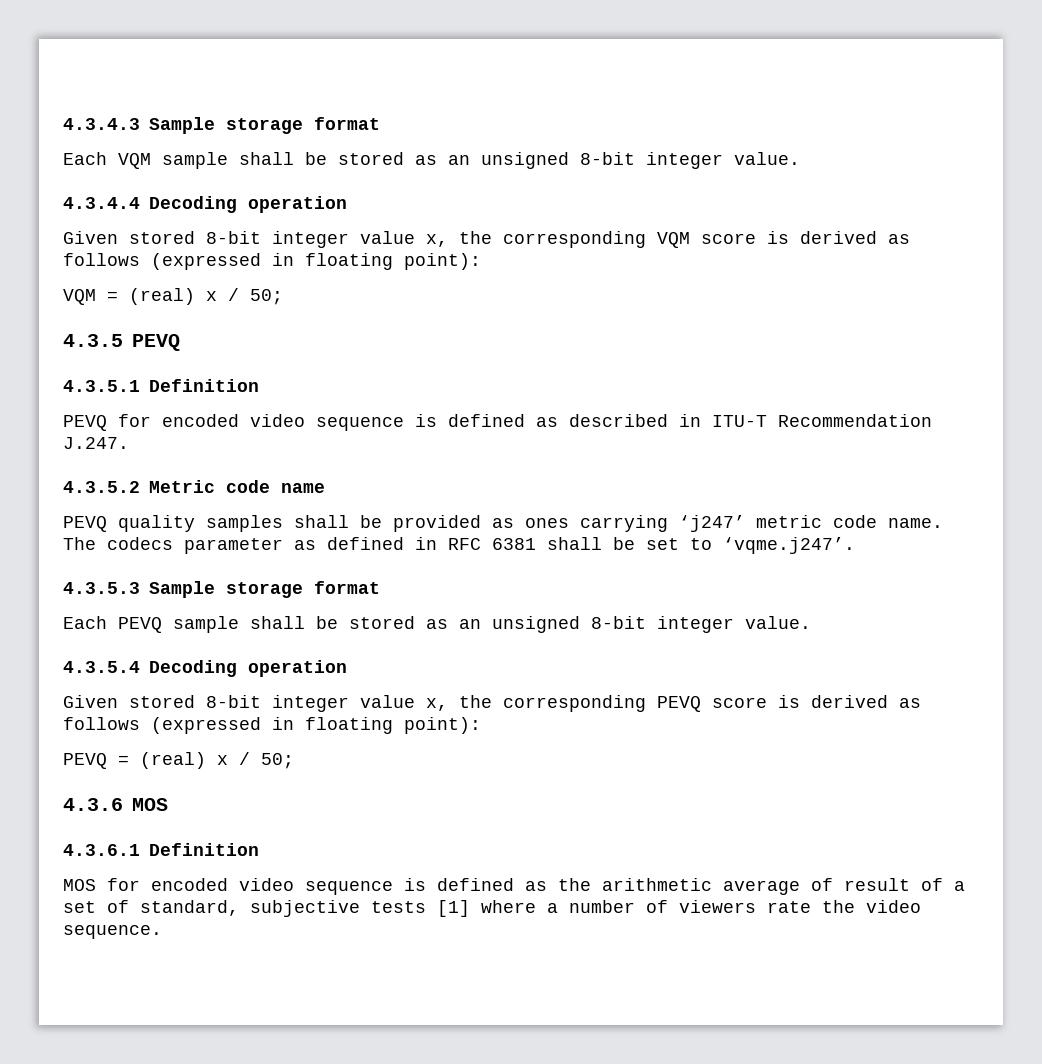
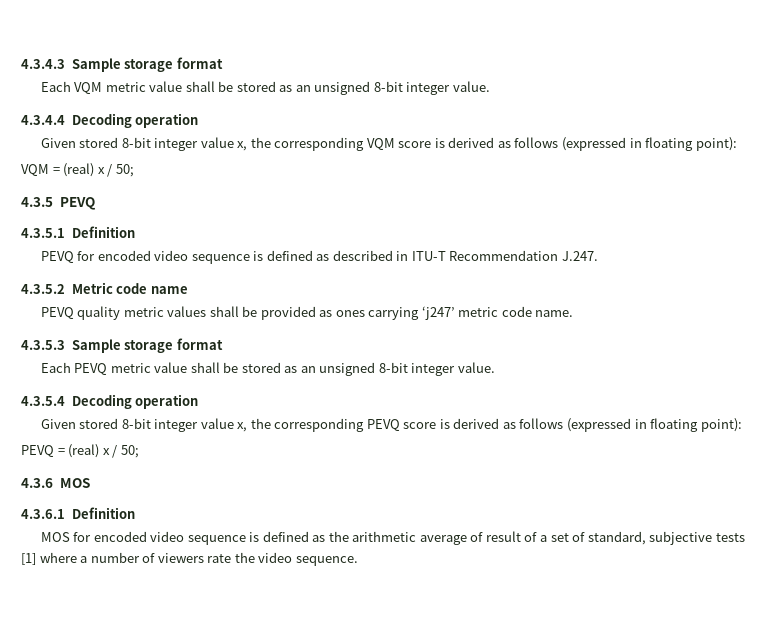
[162,152,228,169] sample -> [105,81,183,92] metric value
[206,515,283,532] samples -> [123,306,207,317] metric values
[63,537,855,554] The codecs parameter as defined in RFC 6381 shall be set to ‘vqme.j247’. -> (574, 313) none
[173,616,239,633] sample -> [110,362,188,373] metric value

